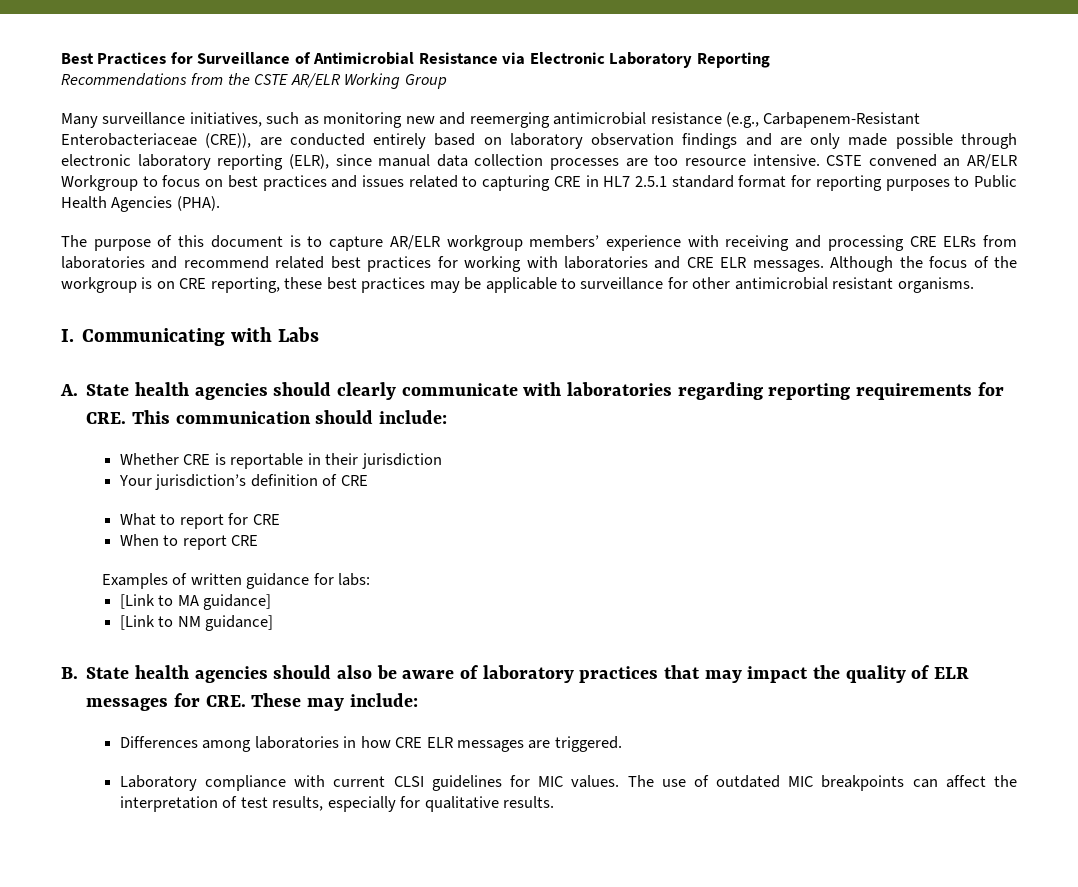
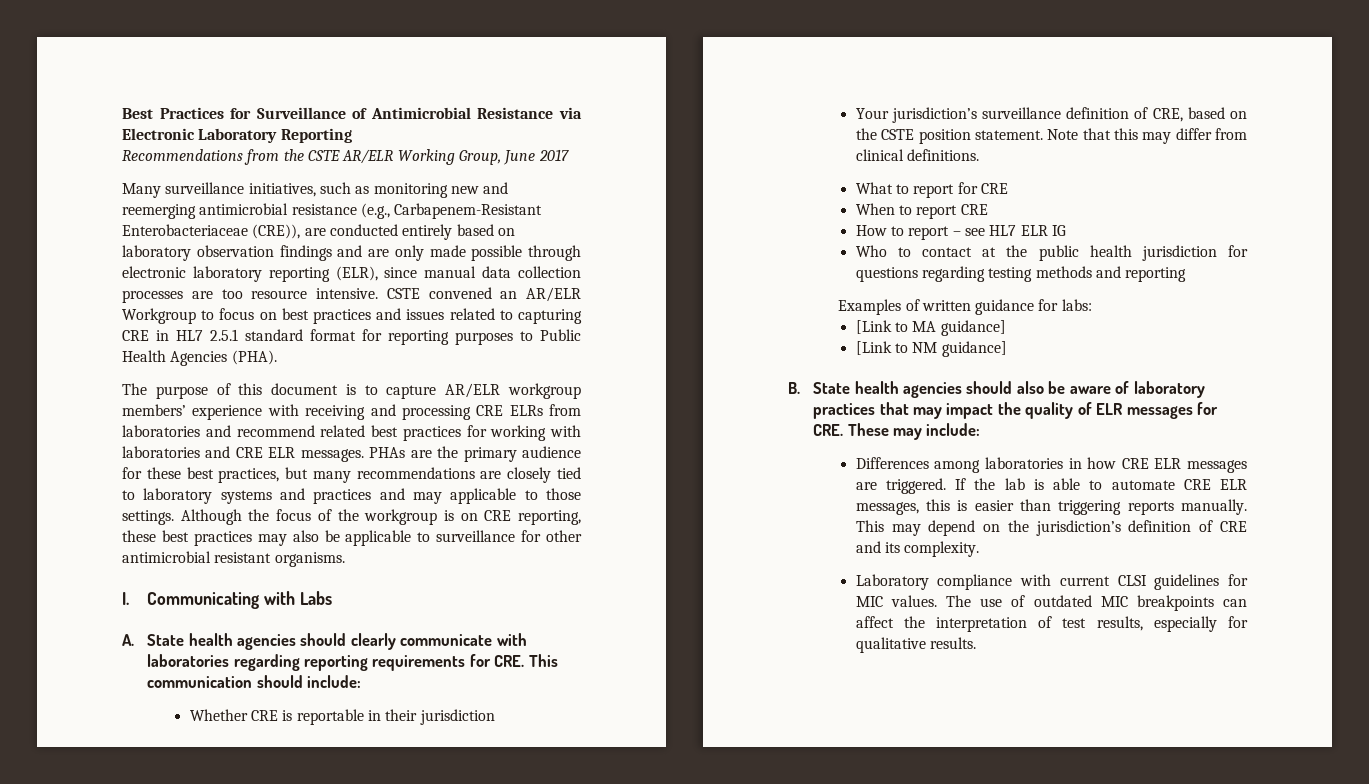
[404,74,447,89] Group -> [458,149,569,165] Group, June 2017
(824, 266) none -> [369,446,582,462] [122,467,581,483] [122,488,581,504] [122,510,174,525] PHAs are the primary audience for these best practices, but many recommendations are closely tied to laboratory systems and practices and may applicable to those settings.
(460, 287) none -> [292,530,319,542] also
[250,474,368,487] definition of CRE -> [982,107,1247,122] [855,128,1247,144] [855,149,980,161] surveillance definition of CRE, based on the CSTE position statement. Note that this may differ from clinical definitions.
(259, 540) none -> [855,225,1067,240] [855,245,1248,261] [855,266,1187,282] // How to report – see HL7 ELR IG // Who to contact at the public health jurisdiction for questions regarding testing methods and reporting
(622, 744) none -> [955,478,1247,490] [855,499,1247,515] [855,520,1247,536] [855,541,980,557] If the lab is able to automate CRE ELR messages, this is easier than triggering reports manually. This may depend on the jurisdiction’s definition of CRE and its complexity.

